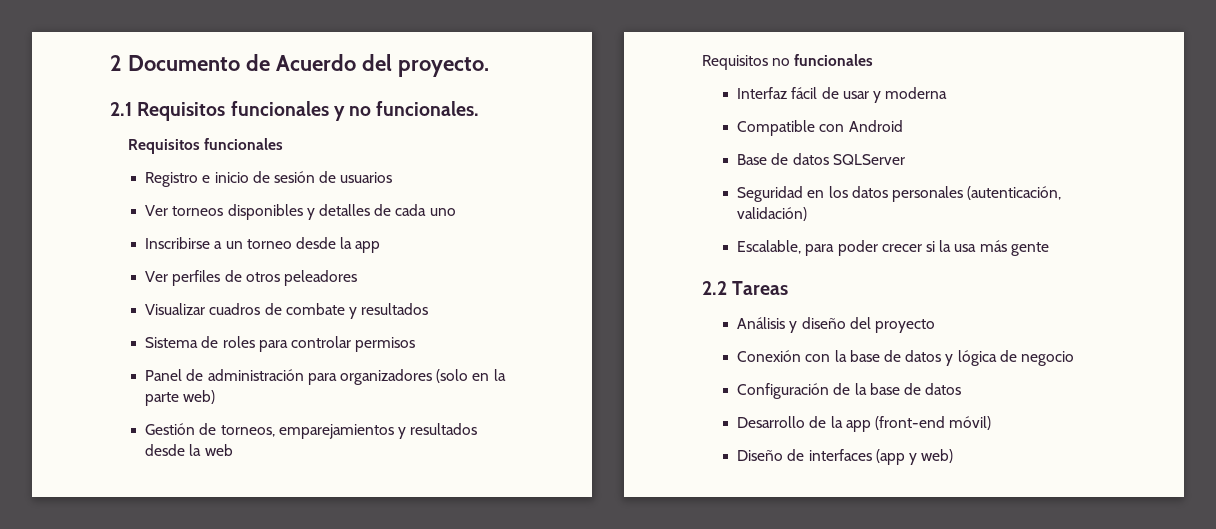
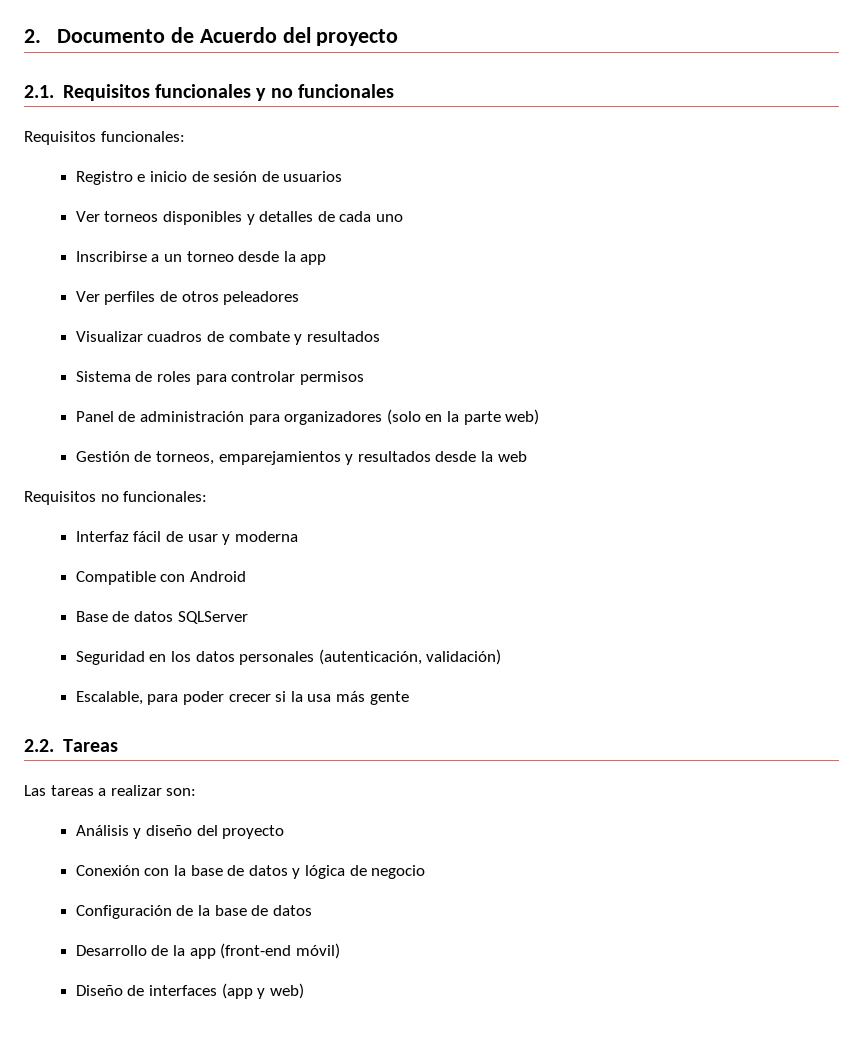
[110,55,122,71] 2 -> [24,29,41,43] 2.
[397,57,489,77] [110,102,132,116] proyecto. // 2.1 -> [316,29,399,46] [24,85,54,98] proyecto // 2.1.
[376,101,480,116] [128,138,284,154] funcionales. // Requisitos funcionales -> [298,84,395,98] [24,131,185,145] funcionales // Requisitos funcionales:
[794,54,874,66] funcionales -> [123,491,208,502] funcionales:
[702,281,727,295] 2.2 -> [24,739,54,752] 2.2.
(789, 288) none -> [24,785,197,796] // Las tareas a realizar son:

